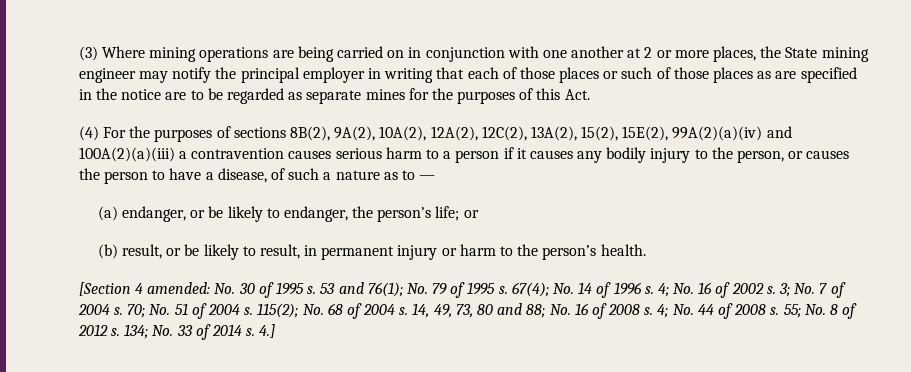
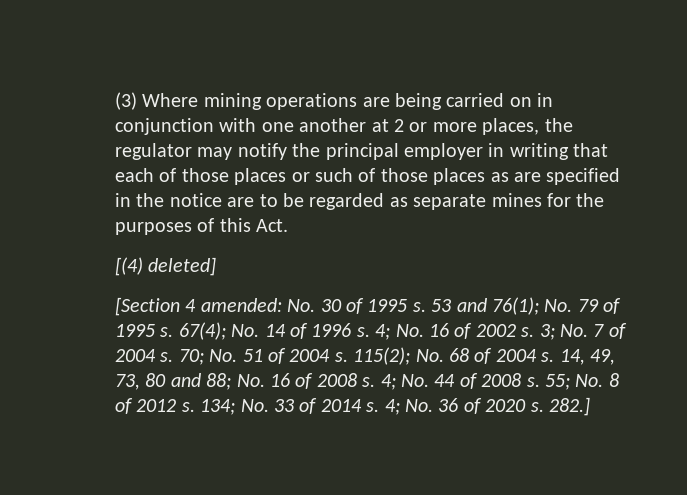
[785,47,869,62] [78,68,136,83] State mining engineer -> [115,143,193,160] regulator
[78,126,792,142] [78,147,850,163] [78,168,436,184] [97,206,479,222] [97,244,646,260] (4) For the purposes of sections 8B(2), 9A(2), 10A(2), 12A(2), 12C(2), 13A(2), 15(2), 15E(2), 99A(2)(a)(iv) and 100A(2)(a)(iii) a contravention causes serious harm to a person if it causes any bodily injury to the person, or causes the person to have a disease, of such a nature as to — // (a) endanger, or be likely to endanger, the person’s life; or // (b) result, or be likely to result, in permanent injury or harm to the person’s health. -> [115,257,217,276] [(4) deleted]
[259,324,276,338] 4.] -> [384,397,591,416] 4; No. 36 of 2020 s. 282.]

